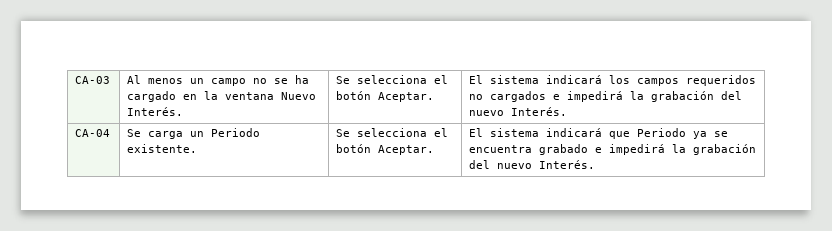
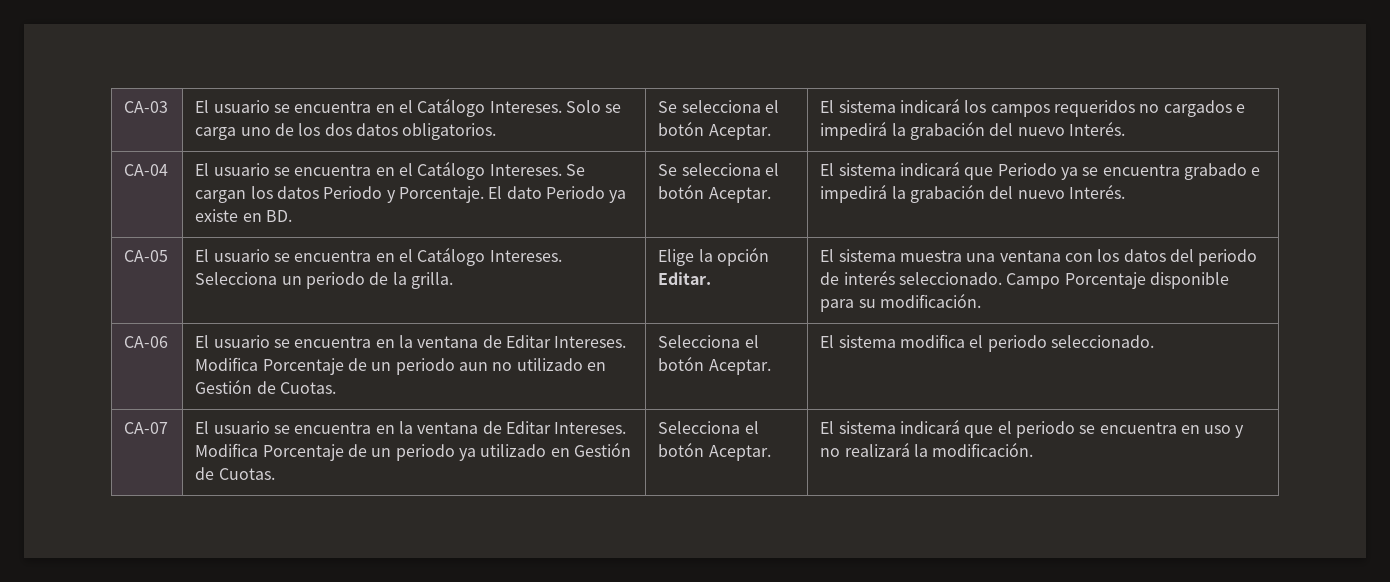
[127,75,310,86] [127,91,317,102] [127,107,184,116] Al menos un campo no se ha cargado en la ventana Nuevo Interés. -> [195,98,622,117] [195,123,497,140] El usuario se encuentra en el Catálogo Intereses. Solo se carga uno de los dos datos obligatorios.
[127,128,261,139] [127,144,198,153] Se carga un Periodo existente. -> [195,161,585,180] [195,186,627,203] [195,209,292,222] El usuario se encuentra en el Catálogo Intereses. Se cargan los datos Periodo y Porcentaje. El dato Periodo ya existe en BD.
(596, 164) none -> [124,250,169,262] [195,247,562,266] [195,272,453,289] [658,247,769,266] [658,272,712,285] [820,249,1258,266] [820,270,1229,289] [820,293,981,312] [124,336,169,348] [195,335,627,348] [195,357,606,375] [195,379,336,394] [658,335,759,348] [658,356,771,375] [820,334,1154,352] [124,422,169,434] [195,421,627,434] [195,442,631,461] [195,467,275,480] [658,421,759,434] [658,442,771,461] [820,419,1245,438] [820,442,1034,457] // CA-05 | El usuario se encuentra en el Catálogo Intereses. Selecciona un periodo de la grilla. | Elige la opción Editar. | El sistema muestra una ventana con los datos del periodo de interés seleccionado. Campo Porcentaje disponible para su modificación. // CA-06 | El usuario se encuentra en la ventana de Editar Intereses. Modifica Porcentaje de un periodo aun no utilizado en Gestión de Cuotas. | Selecciona el botón Aceptar. | El sistema modifica el periodo seleccionado. // CA-07 | El usuario se encuentra en la ventana de Editar Intereses. Modifica Porcentaje de un periodo ya utilizado en Gestión de Cuotas. | Selecciona el botón Aceptar. | El sistema indicará que el periodo se encuentra en uso y no realizará la modificación.

